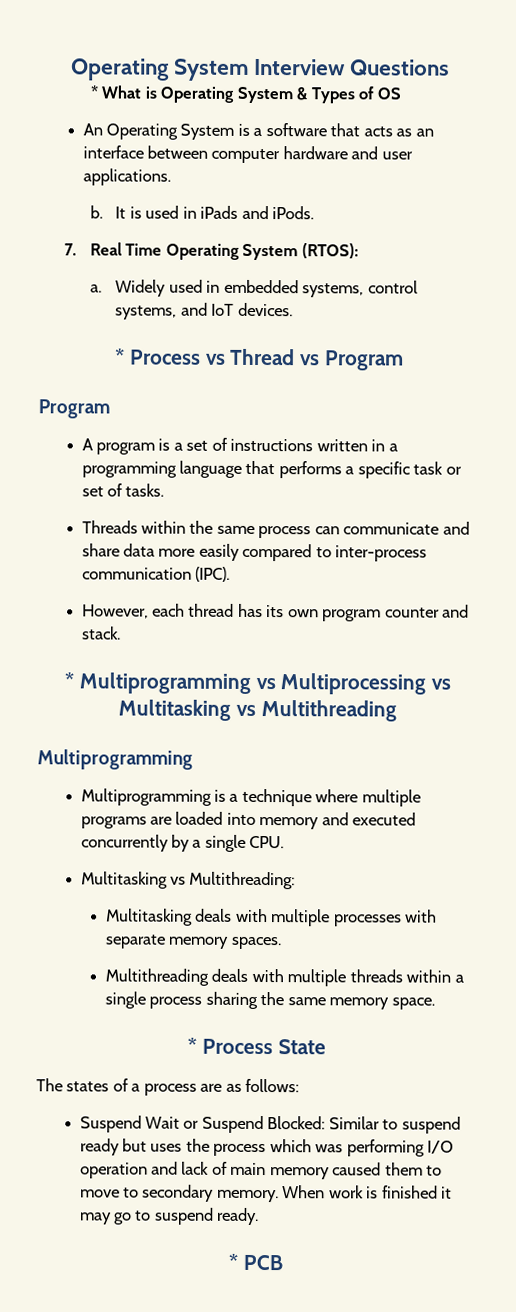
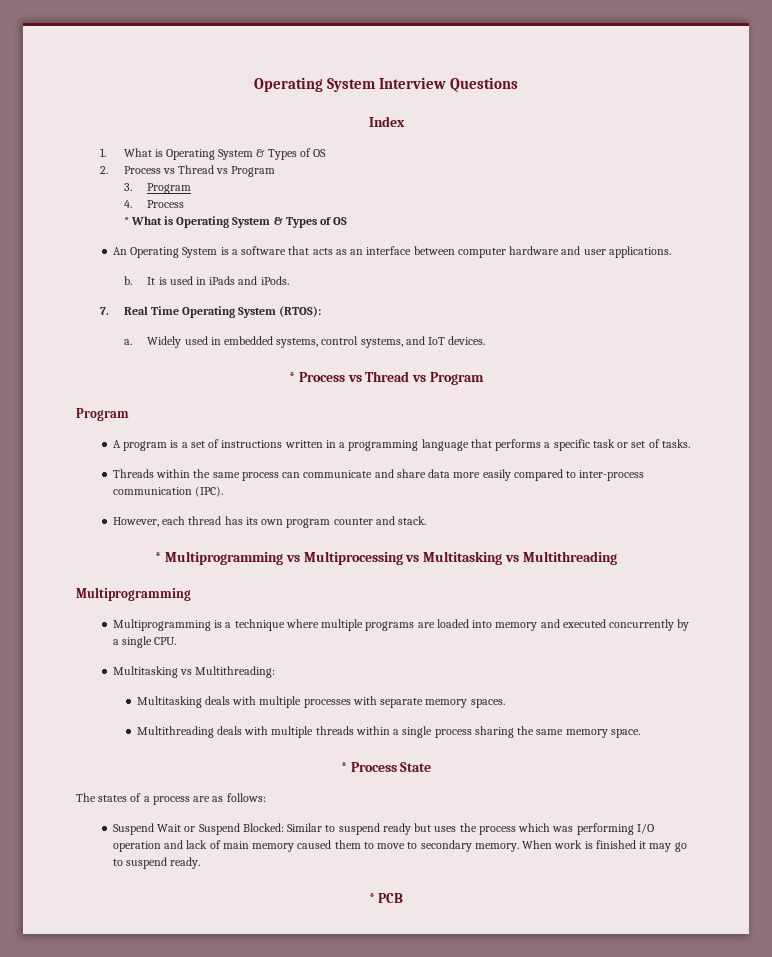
(451, 67) none -> [368,116,405,127] [99,148,327,160] [99,165,276,177] [123,183,192,194] [123,200,185,208] // Index // 1. What is Operating System & Types of OS // 2. Process vs Thread vs Program // 3. Program // 4. Process

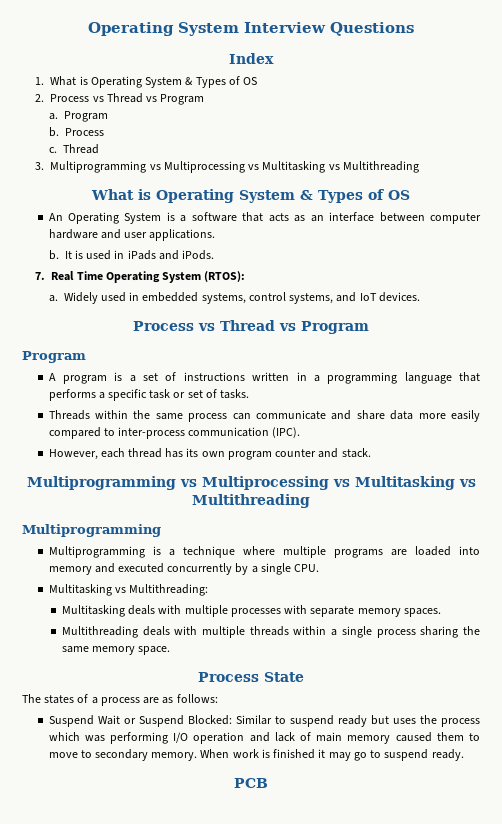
[123,183,192,194] [123,200,132,208] 3. Program // 4. -> [48,111,108,122] [48,127,59,137] a. Program // b.
[123,217,129,225] * -> [48,144,99,154] [35,161,419,173] c. Thread // 3. Multiprogramming vs Multiprocessing vs Multitasking vs Multithreading //
[289,372,296,382] * -> (420, 297) none
[155,552,162,562] * -> (371, 453) none
[340,762,347,772] * -> (171, 650) none
[368,893,375,903] * -> (464, 755) none

